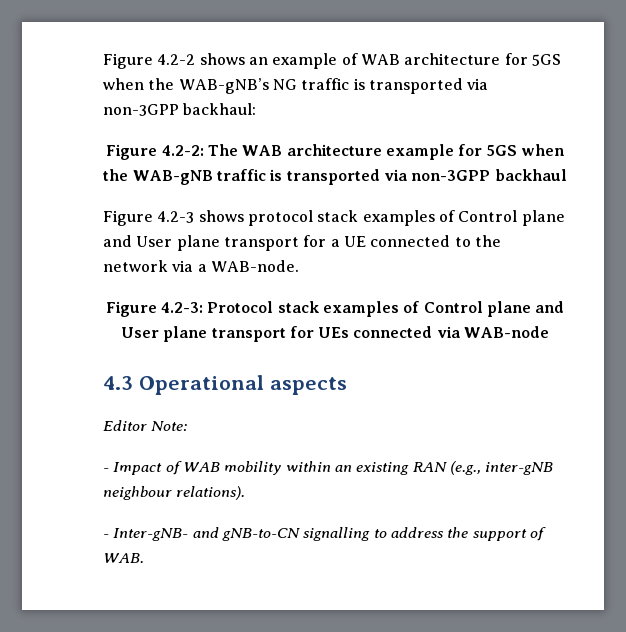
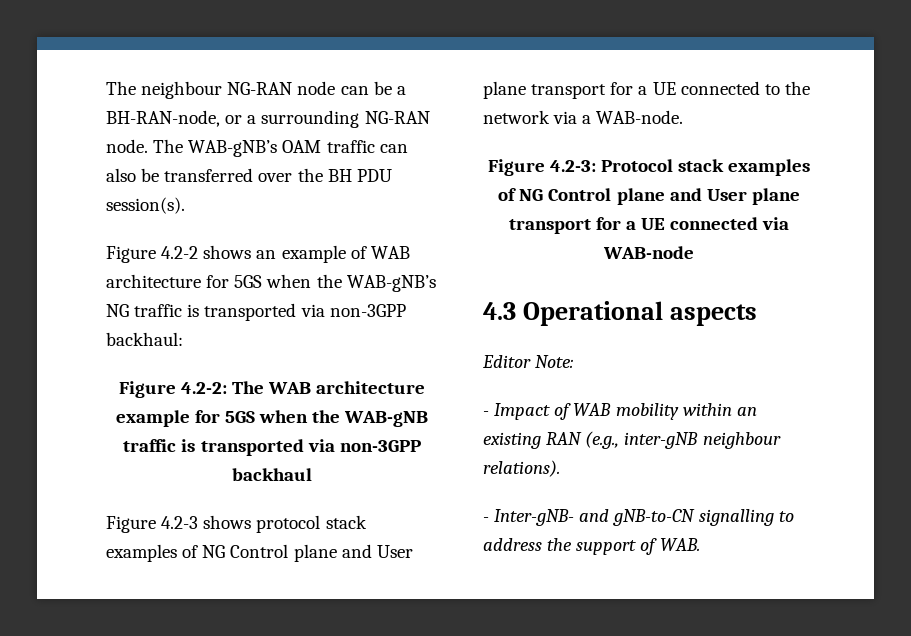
(103, 61) none -> [106,81,406,99] [106,110,430,128] [106,139,408,157] [106,168,392,182] [106,197,185,214] The neighbour NG-RAN node can be a BH-RAN-node, or a surrounding NG-RAN node. The WAB-gNB’s OAM traffic can also be transferred over the BH PDU session(s). //
(455, 216) none -> [202,545,226,558] NG
[423,301,565,317] [120,326,350,342] Control plane and User plane transport for UEs -> [519,188,800,205] [508,217,666,234] NG Control plane and User plane transport for a UE

